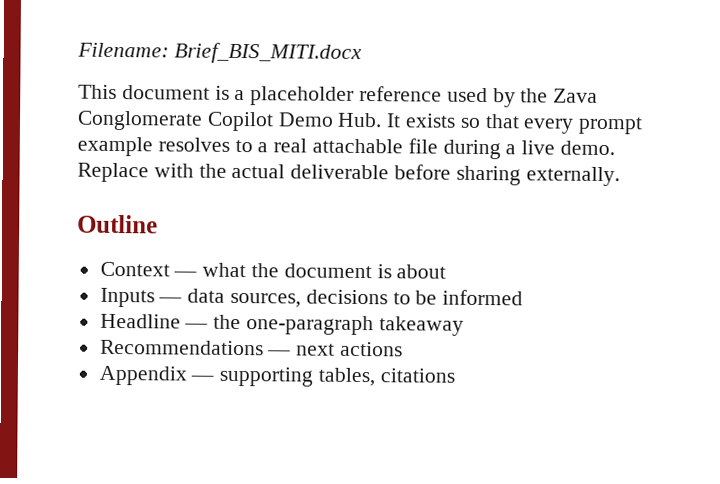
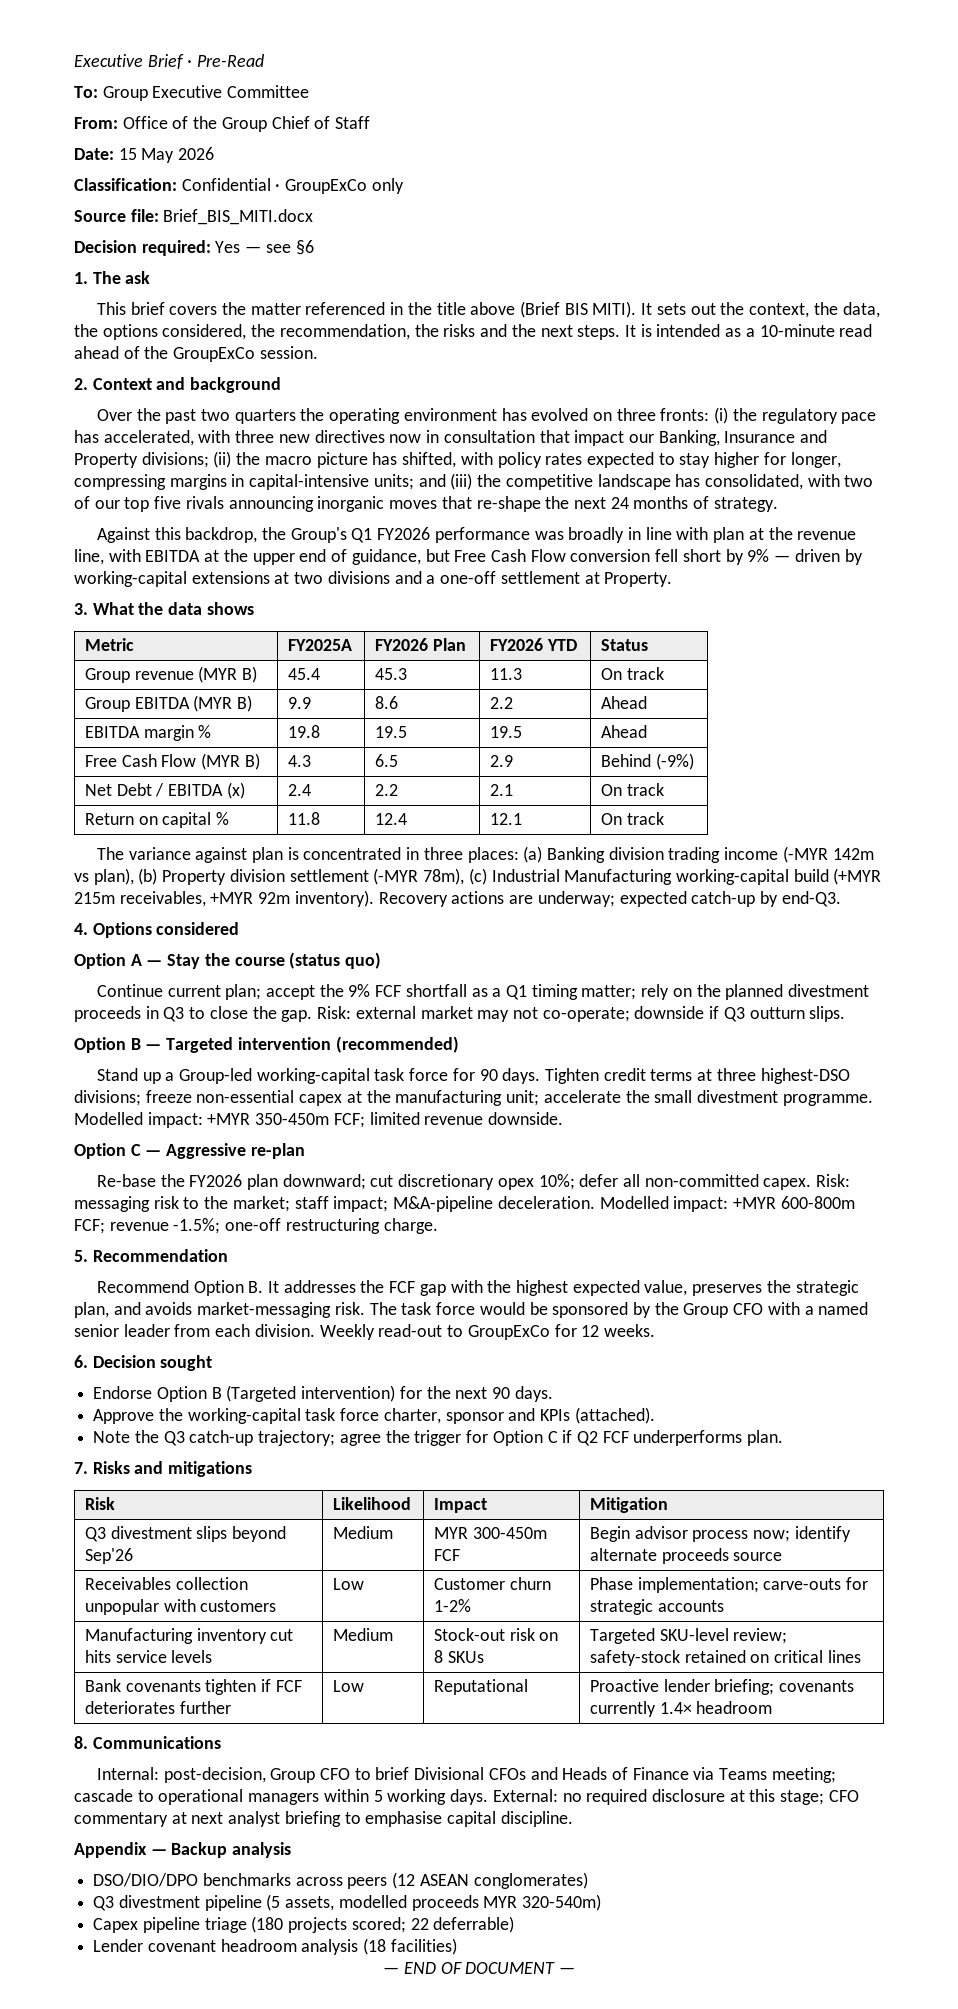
[77,42,362,65] [78,84,599,108] [77,110,644,135] [77,136,616,160] [77,162,620,187] [77,214,158,234] [99,261,447,279] [99,287,524,308] [99,313,464,336] [99,339,404,357] [98,365,455,387] Filename: Brief_BIS_MITI.docx // This document is a placeholder reference used by the Zava Conglomerate Copilot Demo Hub. It exists so that every prompt example resolves to a real attachable file during a live demo. Replace with the actual deliverable before sharing externally. // Outline // Context — what the document is about // Inputs — data sources, decisions to be informed // Headline — the one-paragraph takeaway // Recommendations — next actions // Appendix — supporting tables, citations -> [74,54,265,69] [74,85,310,101] [74,116,371,132] [74,147,215,163] [74,178,404,194] [74,209,314,225] [74,240,314,256] [74,271,151,284] [96,301,880,318] [74,324,873,340] [74,346,318,362] [74,377,282,393] [96,407,877,424] [74,430,828,446] [74,451,841,468] [74,473,874,490] [74,496,778,512] [96,527,857,543] [74,549,863,565] [74,571,673,587] [74,602,254,615] [84,638,134,651] [287,639,352,651] [374,638,466,651] [489,638,577,651] [600,639,648,651] [84,666,258,683] [287,668,320,680] [374,668,407,680] [489,668,522,680] [600,667,664,680] [84,695,253,712] [287,697,311,709] [374,696,398,709] [489,697,513,709] [600,696,647,709] [84,725,212,741] [287,725,320,738] [374,726,407,738] [489,726,522,738] [600,725,647,738] [84,753,260,770] [287,755,311,767] [374,754,398,767] [489,755,513,767] [600,753,694,770] [84,782,245,799] [287,784,311,796] [374,784,398,796] [489,784,513,796] [600,783,664,796] [84,812,230,828] [287,812,320,825] [374,813,407,825] [489,813,522,825] [600,812,664,825] [96,846,874,863] [74,868,882,885] [74,890,841,907] [74,922,240,938] [74,952,382,969] [96,984,870,1000] [74,1006,846,1022] [74,1036,459,1053] [96,1068,850,1084] [74,1090,873,1106] [74,1112,564,1128] [74,1143,305,1159] [96,1174,851,1190] [74,1196,855,1212] [74,1218,438,1234] [74,1249,228,1262] [96,1280,859,1296] [74,1302,869,1318] [74,1324,655,1340] [74,1355,213,1371] [93,1385,553,1402] [93,1407,655,1424] [93,1430,784,1446] [74,1461,253,1477] [84,1497,115,1510] [332,1497,411,1510] [433,1498,487,1513] [589,1497,668,1513] [84,1526,287,1542] [84,1548,133,1564] [332,1526,393,1539] [433,1527,547,1539] [433,1549,460,1561] [589,1526,851,1542] [589,1548,783,1564] [84,1577,248,1590] [84,1599,277,1615] [332,1578,364,1590] [433,1577,551,1590] [433,1599,471,1612] [589,1577,869,1593] [589,1599,724,1615] [84,1628,294,1644] [84,1650,213,1663] [332,1628,393,1641] [433,1628,559,1641] [433,1650,484,1663] [589,1628,788,1644] [589,1650,861,1666] [84,1679,302,1695] [84,1701,231,1714] [332,1680,364,1692] [433,1679,528,1695] [589,1679,855,1695] [589,1701,773,1717] [74,1736,221,1749] [96,1767,836,1783] [74,1789,859,1805] [74,1811,573,1827] [74,1842,292,1858] [93,1872,588,1889] [93,1894,602,1911] [93,1916,515,1933] [93,1938,457,1955] [383,1962,575,1974] Executive Brief · Pre-Read // To: Group Executive Committee // From: Office of the Group Chief of Staff // Date: 15 May 2026 // Classification: Confidential · GroupExCo only // Source file: Brief_BIS_MITI.docx // Decision required: Yes — see §6 // 1. The ask // This brief covers the matter referenced in the title above (Brief BIS MITI). It sets out the context, the data, the options considered, the recommendation, the risks and the next steps. It is intended as a 10-minute read ahead of the GroupExCo session. // 2. Context and background // Over the past two quarters the operating environment has evolved on three fronts: (i) the regulatory pace has accelerated, with three new directives now in consultation that impact our Banking, Insurance and Property divisions; (ii) the macro picture has shifted, with policy rates expected to stay higher for longer, compressing margins in capital-intensive units; and (iii) the competitive landscape has consolidated, with two of our top five rivals announcing inorganic moves that re-shape the next 24 months of strategy. // Against this backdrop, the Group's Q1 FY2026 performance was broadly in line with plan at the revenue line, with EBITDA at the upper end of guidance, but Free Cash Flow conversion fell short by 9% — driven by working-capital extensions at two divisions and a one-off settlement at Property. // 3. What the data shows // Metric | FY2025A | FY2026 Plan | FY2026 YTD | Status // Group revenue (MYR B) | 45.4 | 45.3 | 11.3 | On track // Group EBITDA (MYR B) | 9.9 | 8.6 | 2.2 | Ahead // EBITDA margin % | 19.8 | 19.5 | 19.5 | Ahead // Free Cash Flow (MYR B) | 4.3 | 6.5 | 2.9 | Behind (-9%) // Net Debt / EBITDA (x) | 2.4 | 2.2 | 2.1 | On track // Return on capital % | 11.8 | 12.4 | 12.1 | On track // The variance against plan is concentrated in three places: (a) Banking division trading income (-MYR 142m vs plan), (b) Property division settlement (-MYR 78m), (c) Industrial Manufacturing working-capital build (+MYR 215m receivables, +MYR 92m inventory). Recovery actions are underway; expected catch-up by end-Q3. // 4. Options considered // Option A — Stay the course (status quo) // Continue current plan; accept the 9% FCF shortfall as a Q1 timing matter; rely on the planned divestment proceeds in Q3 to close the gap. Risk: external market may not co-operate; downside if Q3 outturn slips. // Option B — Targeted intervention (recommended) // Stand up a Group-led working-capital task force for 90 days. Tighten credit terms at three highest-DSO divisions; freeze non-essential capex at the manufacturing unit; accelerate the small divestment programme. Modelled impact: +MYR 350-450m FCF; limited revenue downside. // Option C — Aggressive re-plan // Re-base the FY2026 plan downward; cut discretionary opex 10%; defer all non-committed capex. Risk: messaging risk to the market; staff impact; M&A-pipeline deceleration. Modelled impact: +MYR 600-800m FCF; revenue -1.5%; one-off restructuring charge. // 5. Recommendation // Recommend Option B. It addresses the FCF gap with the highest expected value, preserves the strategic plan, and avoids market-messaging risk. The task force would be sponsored by the Group CFO with a named senior leader from each division. Weekly read-out to GroupExCo for 12 weeks. // 6. Decision sought // Endorse Option B (Targeted intervention) for the next 90 days. // Approve the working-capital task force charter, sponsor and KPIs (attached). // Note the Q3 catch-up trajectory; agree the trigger for Option C if Q2 FCF underperforms plan. // 7. Risks and mitigations // Risk | Likelihood | Impact | Mitigation // Q3 divestment slips beyond Sep'26 | Medium | MYR 300-450m FCF | Begin advisor process now; identify alternate proceeds source // Receivables collection unpopular with customers | Low | Customer churn 1-2% | Phase implementation; carve-outs for strategic accounts // Manufacturing inventory cut hits service levels | Medium | Stock-out risk on 8 SKUs | Targeted SKU-level review; safety-stock retained on critical lines // Bank covenants tighten if FCF deteriorates further | Low | Reputational | Proactive lender briefing; covenants currently 1.4× headroom // 8. Communications // Internal: post-decision, Group CFO to brief Divisional CFOs and Heads of Finance via Teams meeting; cascade to operational managers within 5 working days. External: no required disclosure at this stage; CFO commentary at next analyst briefing to emphasise capital discipline. // Appendix — Backup analysis // DSO/DIO/DPO benchmarks across peers (12 ASEAN conglomerates) // Q3 divestment pipeline (5 assets, modelled proceeds MYR 320-540m) // Capex pipeline triage (180 projects scored; 22 deferrable) // Lender covenant headroom analysis (18 facilities) // — END OF DOCUMENT —

